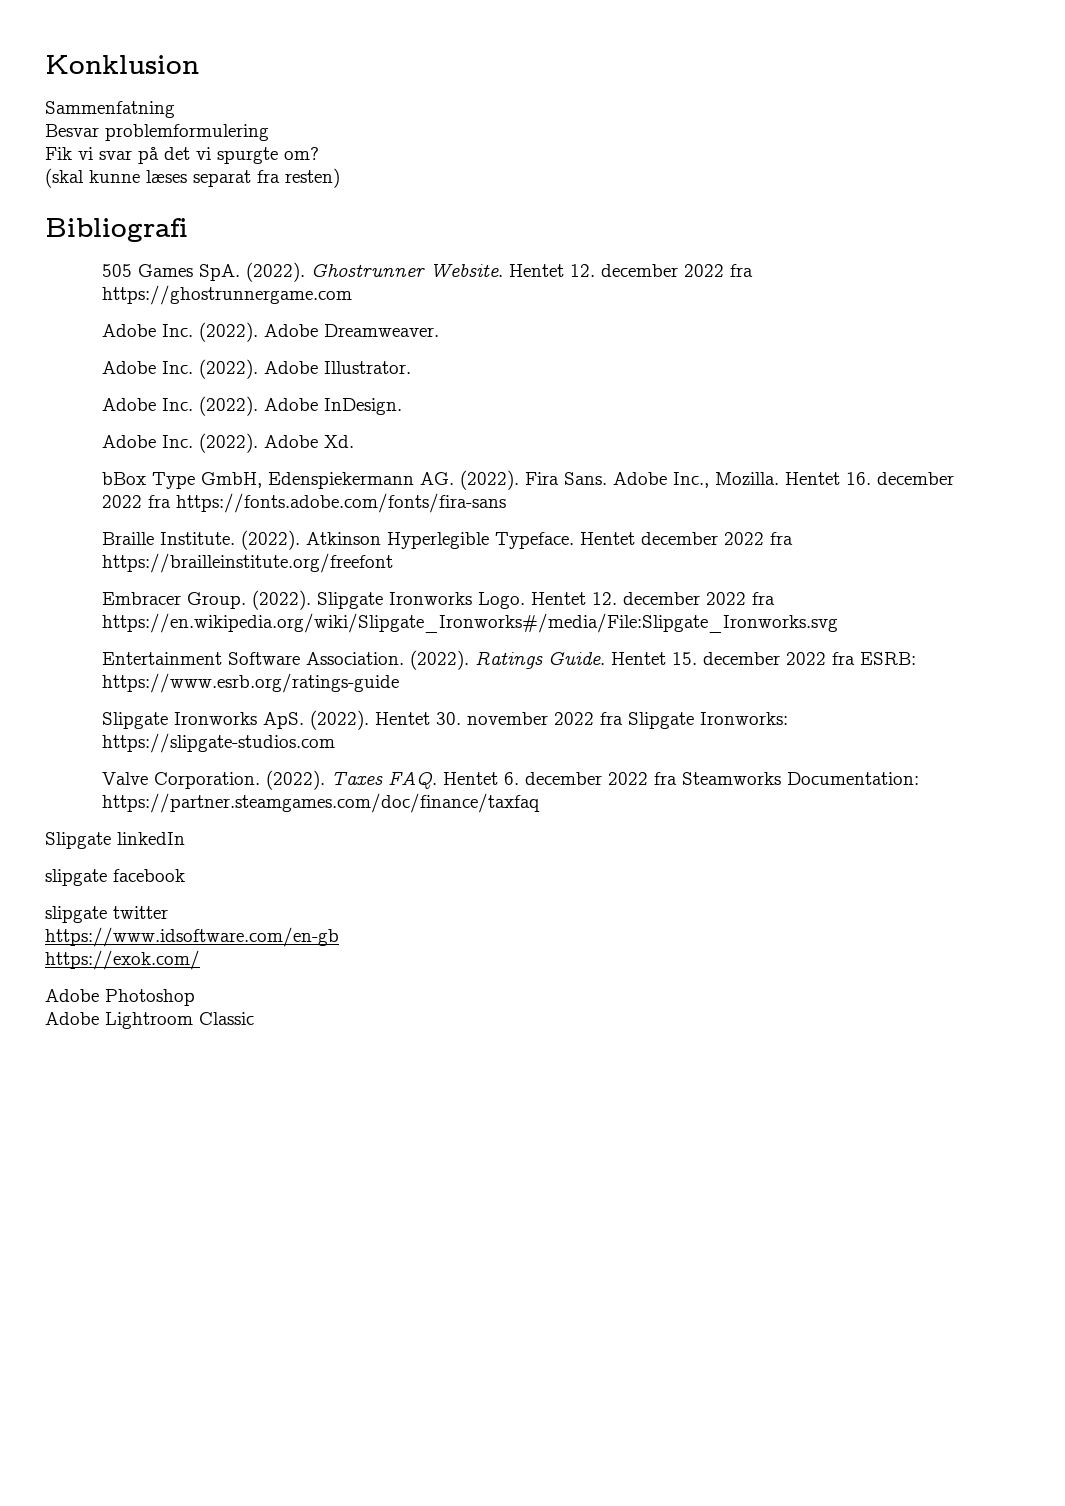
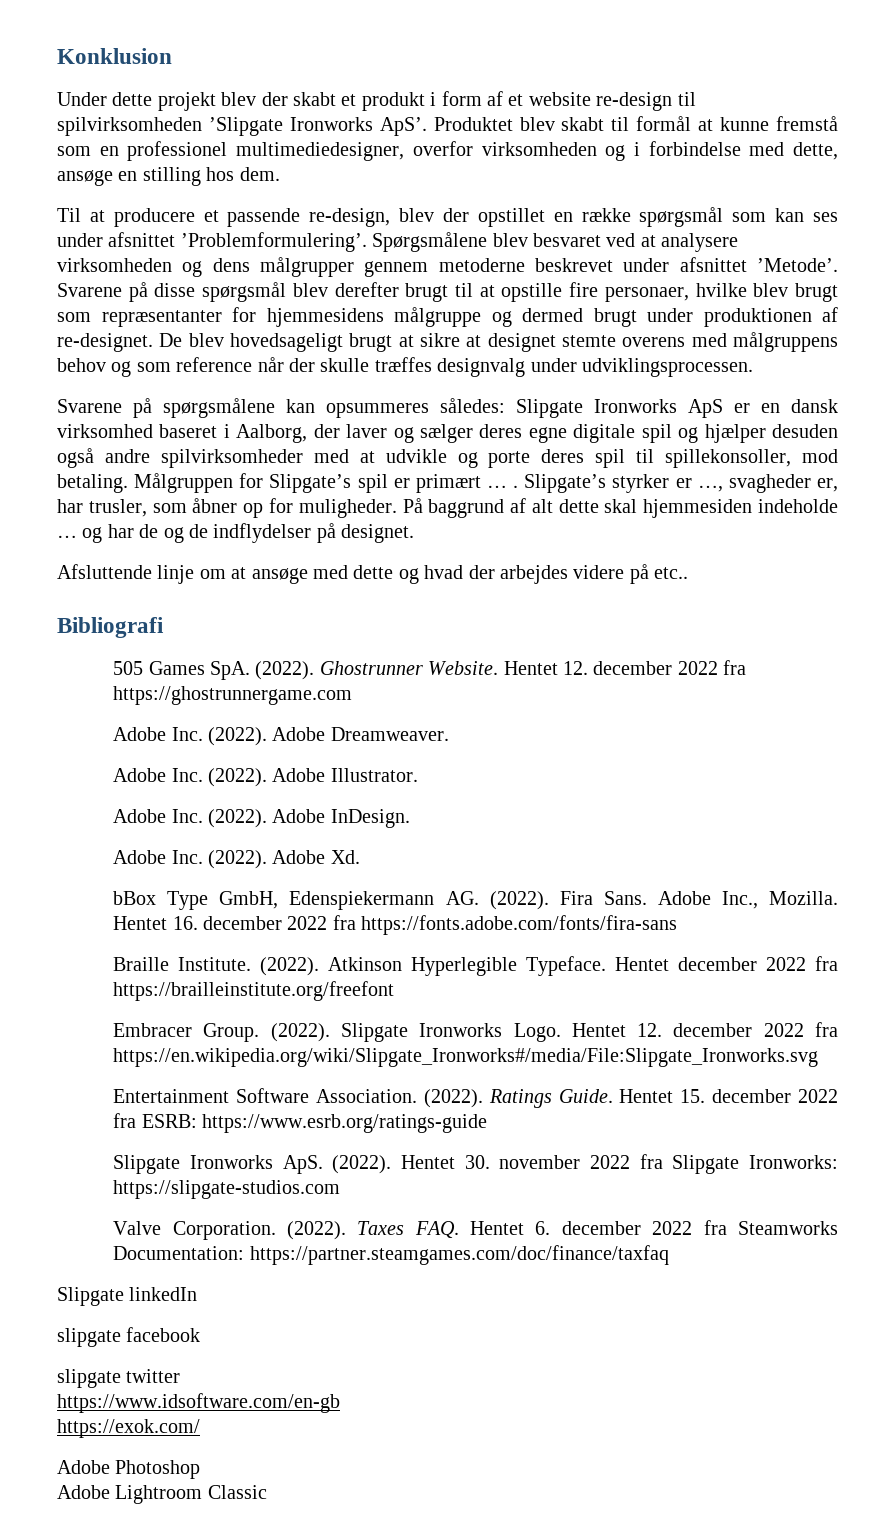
[45,101,175,118] [45,124,269,141] [45,147,319,164] [45,168,340,188] Sammenfatning // Besvar problemformulering // Fik vi svar på det vi spurgte om? // (skal kunne læses separat fra resten) -> [57,91,696,111] [57,116,838,136] [57,141,839,161] [57,167,280,186] [57,207,839,227] [57,232,739,252] [57,257,839,277] [57,282,838,302] [57,307,838,327] [57,332,838,352] [57,357,753,377] [57,398,838,418] [57,424,839,443] [57,448,838,468] [57,473,838,493] [57,498,839,518] [57,523,415,543] [57,564,689,584] Under dette projekt blev der skabt et produkt i form af et website re-design til spilvirksomheden ’Slipgate Ironworks ApS’. Produktet blev skabt til formål at kunne fremstå som en professionel multimediedesigner, overfor virksomheden og i forbindelse med dette, ansøge en stilling hos dem. // Til at producere et passende re-design, blev der opstillet en række spørgsmål som kan ses under afsnittet ’Problemformulering’. Spørgsmålene blev besvaret ved at analysere virksomheden og dens målgrupper gennem metoderne beskrevet under afsnittet ’Metode’. Svarene på disse spørgsmål blev derefter brugt til at opstille fire personaer, hvilke blev brugt som repræsentanter for hjemmesidens målgruppe og dermed brugt under produktionen af re-designet. De blev hovedsageligt brugt at sikre at designet stemte overens med målgruppens behov og som reference når der skulle træffes designvalg under udviklingsprocessen. // Svarene på spørgsmålene kan opsummeres således: Slipgate Ironworks ApS er en dansk virksomhed baseret i Aalborg, der laver og sælger deres egne digitale spil og hjælper desuden også andre spilvirksomheder med at udvikle og porte deres spil til spillekonsoller, mod betaling. Målgruppen for Slipgate’s spil er primært … . Slipgate’s styrker er …, svagheder er, har trusler, som åbner op for muligheder. På baggrund af alt dette skal hjemmesiden indeholde … og har de og de indflydelser på designet. // Afsluttende linje om at ansøge med dette og hvad der arbejdes videre på etc..

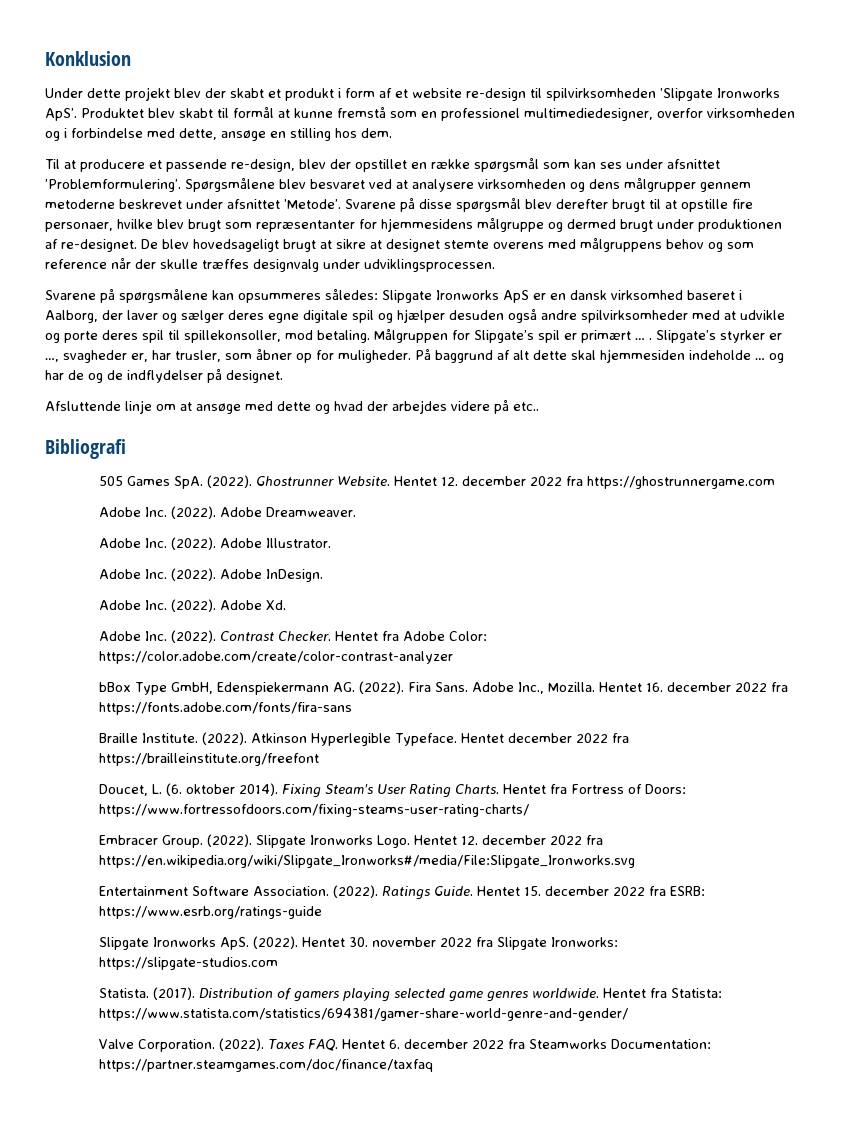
(360, 857) none -> [99,630,488,643] [99,651,454,664] // Adobe Inc. (2022). Contrast Checker. Hentet fra Adobe Color: https://color.adobe.com/create/color-contrast-analyzer
(395, 991) none -> [99,783,687,798] [99,804,530,817] // Doucet, L. (6. oktober 2014). Fixing Steam's User Rating Charts. Hentet fra Fortress of Doors: https://www.fortressofdoors.com/fixing-steams-user-rating-charts/
(341, 1189) none -> [99,987,723,1002] [99,1008,629,1021] // Statista. (2017). Distribution of gamers playing selected game genres worldwide. Hentet fra Statista: https://www.statista.com/statistics/694381/gamer-share-world-genre-and-gender/
[57,1287,198,1306] [57,1327,201,1347] [57,1369,181,1388] [57,1393,340,1413] [57,1419,200,1438] [57,1460,201,1479] [57,1485,267,1504] // Slipgate linkedIn // slipgate facebook // slipgate twitter // https://www.idsoftware.com/en-gb // https://exok.com/ // Adobe Photoshop // Adobe Lightroom Classic -> (434, 1065) none

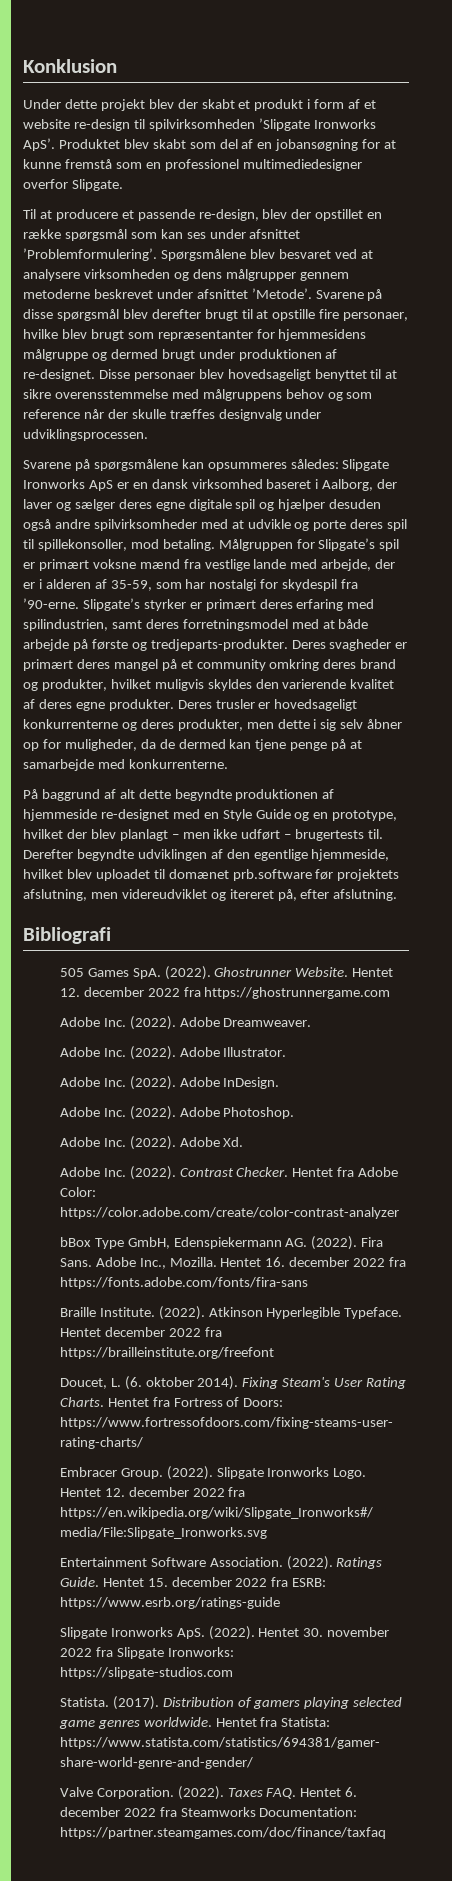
[217,106,274,118] til formål -> [189,139,381,151] som del af en jobansøgning for
[524,108,795,121] [45,128,392,141] multimediedesigner, overfor virksomheden og i forbindelse med dette, ansøge en stilling hos dem. -> [242,159,362,171] [23,179,123,191] multimediedesigner overfor Slipgate.
[141,239,544,252] De blev hovedsageligt brugt at sikre at designet stemte overens -> [98,369,398,381] [23,389,168,399] Disse personaer blev hovedsageligt benyttet til at sikre overensstemmelse
[635,330,782,343] [45,348,411,363] … . Slipgate’s styrker er …, svagheder er, har trusler, som åbner op for muligheder. -> [92,559,396,571] [23,579,359,591] [23,598,375,611] [23,619,369,631] [23,639,408,651] [23,659,397,671] [23,679,395,691] [23,699,358,711] [23,719,403,731] [23,739,363,751] [23,759,228,771] voksne mænd fra vestlige lande med arbejde, der er i alderen af 35-59, som har nostalgi for skydespil fra ’90-erne. Slipgate’s styrker er primært deres erfaring med spilindustrien, samt deres forretningsmodel med at både arbejde på første og tredjeparts-produkter. Deres svagheder er primært deres mangel på et community omkring deres brand og produkter, hvilket muligvis skyldes den varierende kvalitet af deres egne produkter. Deres trusler er hovedsageligt konkurrenterne og deres produkter, men dette i sig selv åbner op for muligheder, da de dermed kan tjene penge på at samarbejde med konkurrenterne. //
[571,349,784,363] [45,368,283,383] [45,399,539,414] skal hjemmesiden indeholde … og har de og de indflydelser på designet. // Afsluttende linje om at ansøge med dette og hvad der arbejdes videre på etc.. -> [174,789,335,801] [23,809,398,821] [23,829,384,841] [23,849,390,861] [23,869,400,881] [23,889,398,901] begyndte produktionen af hjemmeside re-designet med en Style Guide og en prototype, hvilket der blev planlagt – men ikke udført – brugertests til. Derefter begyndte udviklingen af den egentlige hjemmeside, hvilket blev uploadet til domænet prb.software før projektets afslutning, men videreudviklet og itereret på, efter afslutning.
(324, 575) none -> [59,1106,295,1120] // Adobe Inc. (2022). Adobe Photoshop.

